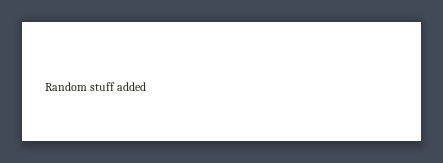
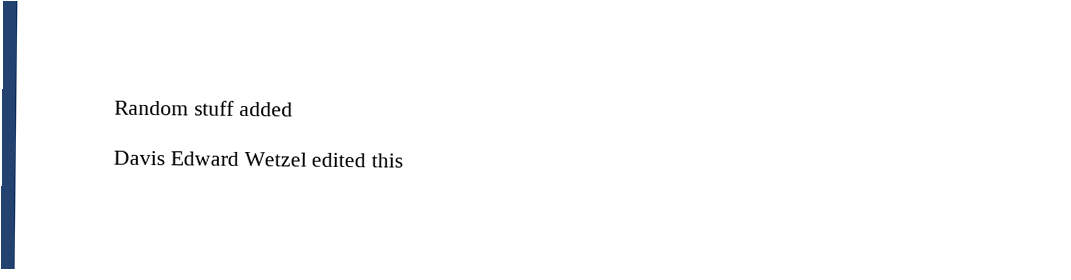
(147, 86) none -> [113,150,404,168] // Davis Edward Wetzel edited this

